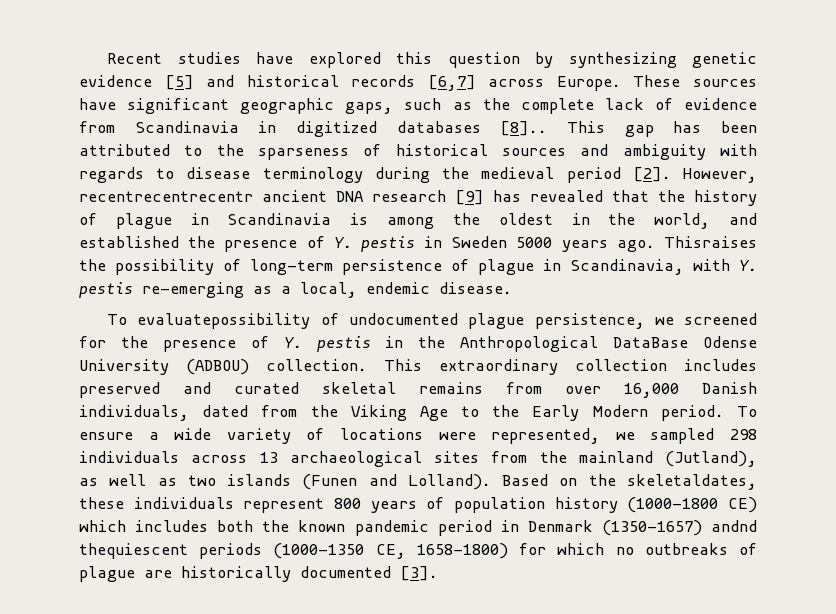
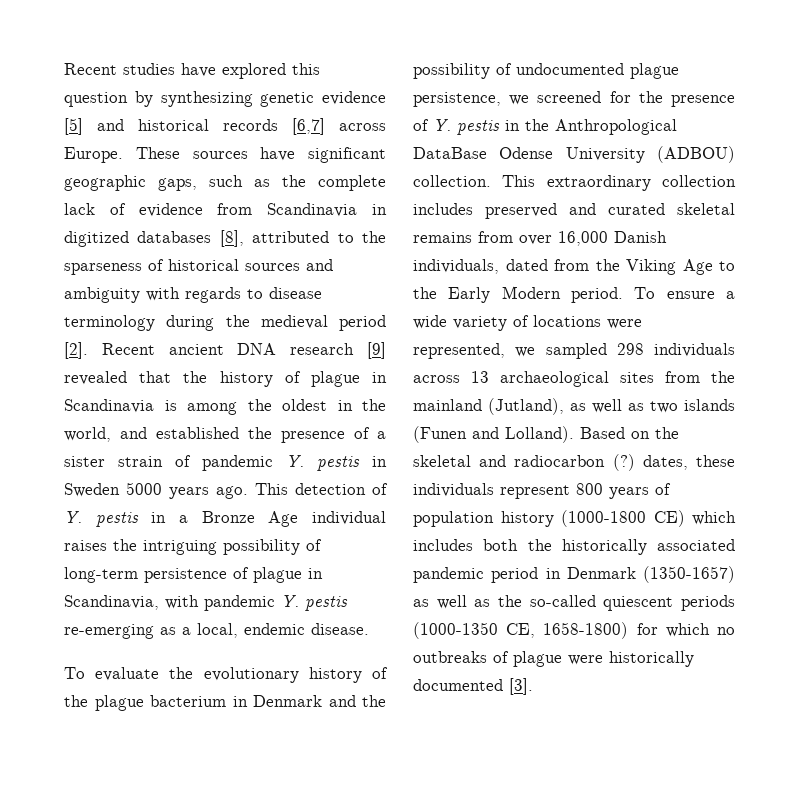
[500,121,757,137] [8].. This gap has been -> [219,230,244,247] [8],
[683,168,757,183] [79,191,253,202] However, recentrecentrecentr -> [101,343,155,355] Recent
[493,190,521,202] has -> (387, 350) none
(325, 242) none -> [377,431,386,439] [64,455,273,471] a sister strain of pandemic
[664,236,757,248] [79,259,106,271] Thisraises the -> [255,483,388,495] [64,511,386,527] [64,539,217,555] This detection of Y. pestis in a Bronze Age individual raises the intriguing
(730, 265) none -> [204,595,275,611] pandemic
[137,313,311,329] evaluatepossibility -> [95,667,388,683] [64,695,386,711] [413,63,490,79] evaluate the evolutionary history of the plague bacterium in Denmark and the possibility
[626,474,757,490] skeletaldates, -> [413,454,688,471] skeletal and radiocarbon (?) dates,
[298,520,346,532] known -> [561,539,735,555] historically associated
[711,520,758,532] [79,543,188,559] andnd thequiescent -> [413,595,674,611] as well as the so-called quiescent
[144,570,172,578] are -> [568,655,603,665] were

